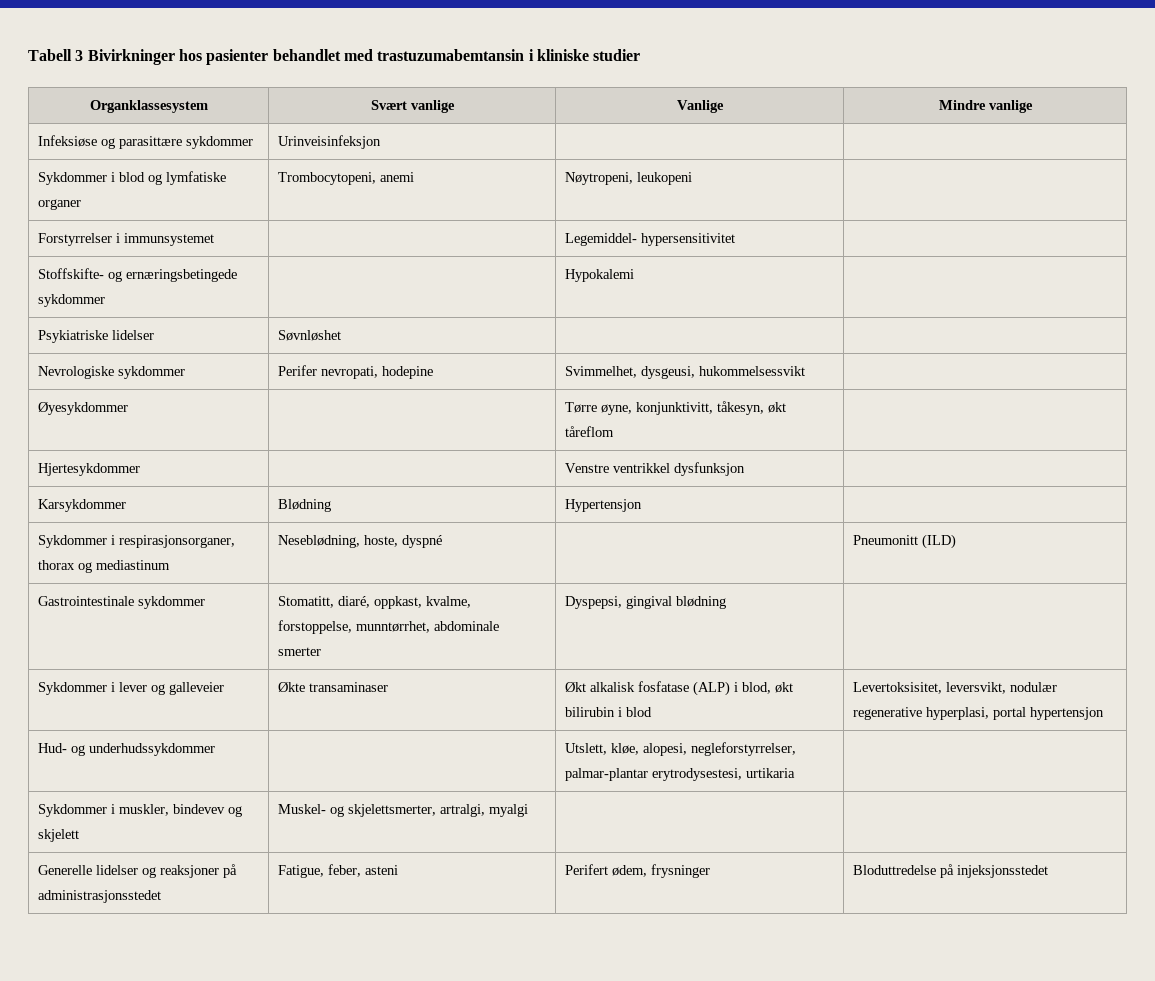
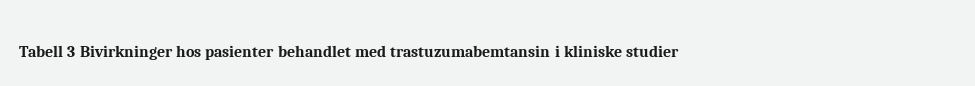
[89,100,208,113] [370,100,455,113] [676,100,724,113] [938,100,1033,113] [38,135,254,149] [278,135,382,149] [38,171,227,185] [38,199,82,210] [278,172,415,185] [565,172,693,185] [38,233,215,246] [565,233,736,246] [38,268,238,282] [38,294,106,307] [565,269,635,282] [38,330,155,343] [278,330,342,341] [38,366,186,379] [278,365,434,379] [565,366,806,379] [38,402,129,415] [565,401,787,415] [565,426,615,437] [38,463,141,476] [565,462,746,476] [38,499,127,512] [278,499,332,512] [565,499,643,512] [38,535,236,548] [38,560,171,573] [278,535,443,548] [853,534,957,549] [38,596,206,609] [278,596,472,609] [278,620,500,634] [278,647,322,656] [565,596,727,609] [38,682,225,695] [278,682,389,692] [565,681,794,696] [565,707,653,717] [853,682,1058,694] [853,707,1105,720] [38,743,216,756] [565,742,797,756] [565,768,796,781] [38,804,243,817] [38,829,80,842] [278,804,529,817] [38,864,238,878] [38,890,162,903] [278,864,399,878] [565,864,711,878] [853,864,1049,878] // Organklassesystem | Svært vanlige | Vanlige | Mindre vanlige // Infeksiøse og parasittære sykdommer | Urinveisinfeksjon | | // Sykdommer i blod og lymfatiske organer | Trombocytopeni, anemi | Nøytropeni, leukopeni | // Forstyrrelser i immunsystemet | | Legemiddel- hypersensitivitet | // Stoffskifte- og ernæringsbetingede sykdommer | | Hypokalemi | // Psykiatriske lidelser | Søvnløshet | | // Nevrologiske sykdommer | Perifer nevropati, hodepine | Svimmelhet, dysgeusi, hukommelsessvikt | // Øyesykdommer | | Tørre øyne, konjunktivitt, tåkesyn, økt tåreflom | // Hjertesykdommer | | Venstre ventrikkel dysfunksjon | // Karsykdommer | Blødning | Hypertensjon | // Sykdommer i respirasjonsorganer, thorax og mediastinum | Neseblødning, hoste, dyspné | | Pneumonitt (ILD) // Gastrointestinale sykdommer | Stomatitt, diaré, oppkast, kvalme, forstoppelse, munntørrhet, abdominale smerter | Dyspepsi, gingival blødning | // Sykdommer i lever og galleveier | Økte transaminaser | Økt alkalisk fosfatase (ALP) i blod, økt bilirubin i blod | Levertoksisitet, leversvikt, nodulær regenerative hyperplasi, portal hypertensjon // Hud- og underhudssykdommer | | Utslett, kløe, alopesi, negleforstyrrelser, palmar-plantar erytrodysestesi, urtikaria | // Sykdommer i muskler, bindevev og skjelett | Muskel- og skjelettsmerter, artralgi, myalgi | | // Generelle lidelser og reaksjoner på administrasjonsstedet | Fatigue, feber, asteni | Perifert ødem, frysninger | Bloduttredelse på injeksjonsstedet -> (680, 51) none

